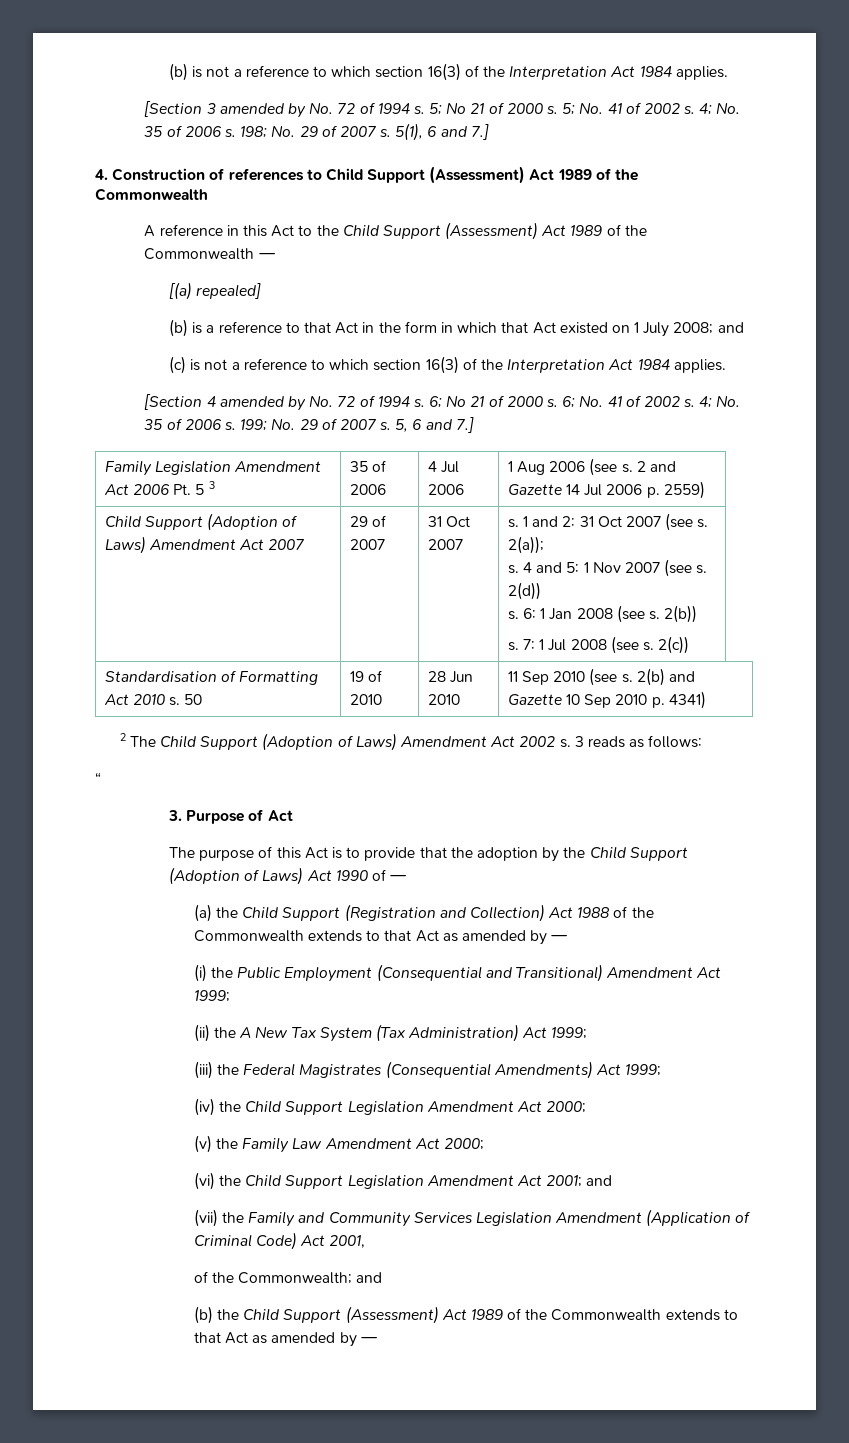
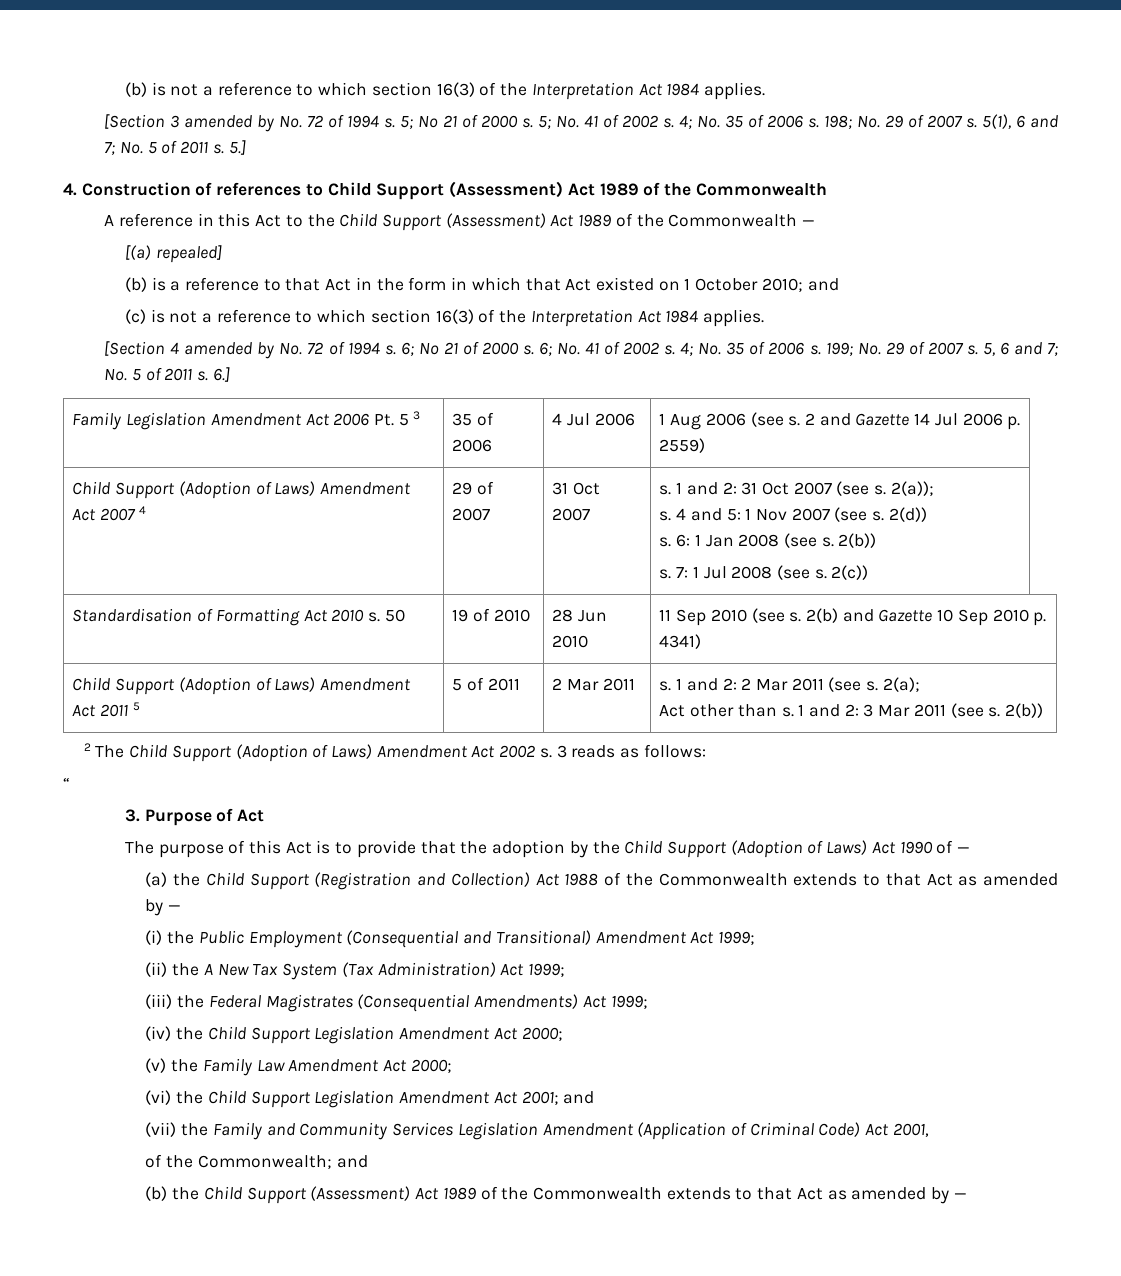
[470,124,489,140] 7.] -> [104,140,246,155] 7; No. 5 of 2011 s. 5.]
[643,322,714,337] July 2008; -> [695,278,803,292] October 2010;
[455,417,474,433] 7.] -> [1047,343,1059,356] [104,367,230,382] 7; No. 5 of 2011 s. 6.]
(305, 544) none -> [138,506,146,514] 4
(706, 700) none -> [72,677,411,695] [72,702,140,717] [452,677,520,691] [552,678,635,691] [659,677,920,692] [659,703,1044,718] // Child Support (Adoption of Laws) Amendment Act 2011 5 | 5 of 2011 | 2 Mar 2011 | s. 1 and 2: 2 Mar 2011 (see s. 2(a); // Act other than s. 1 and 2: 3 Mar 2011 (see s. 2(b))

